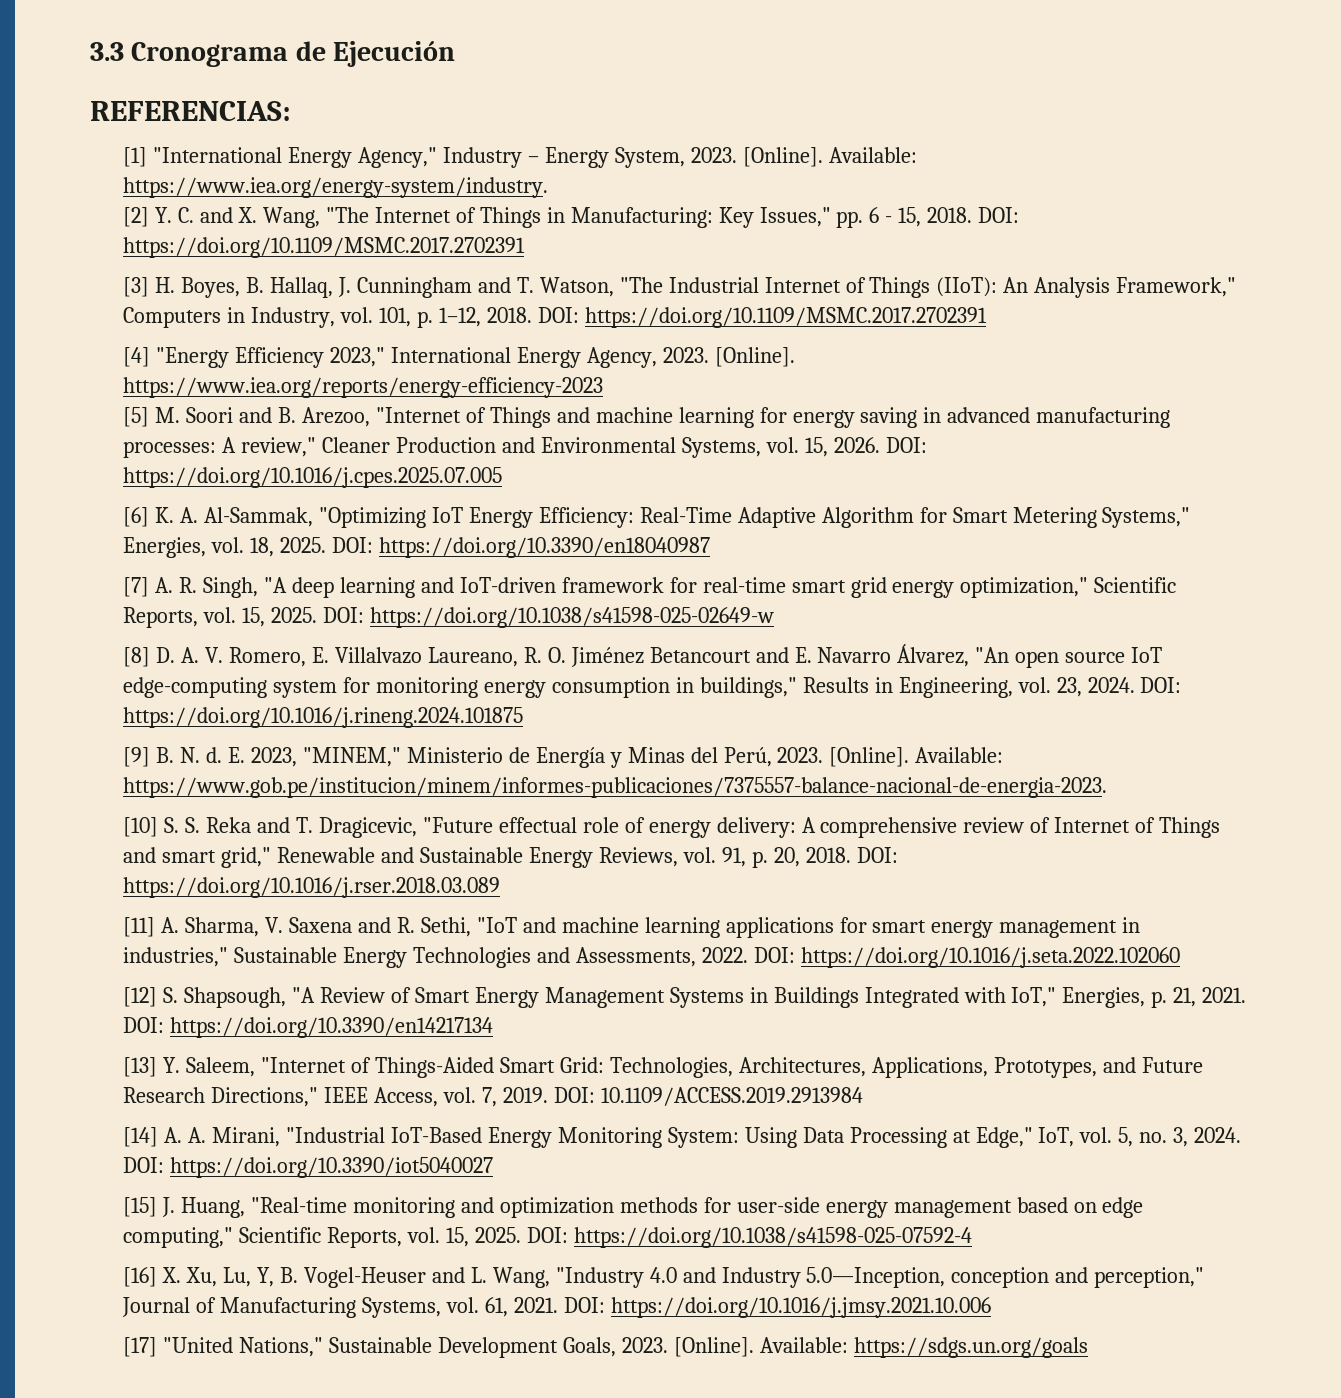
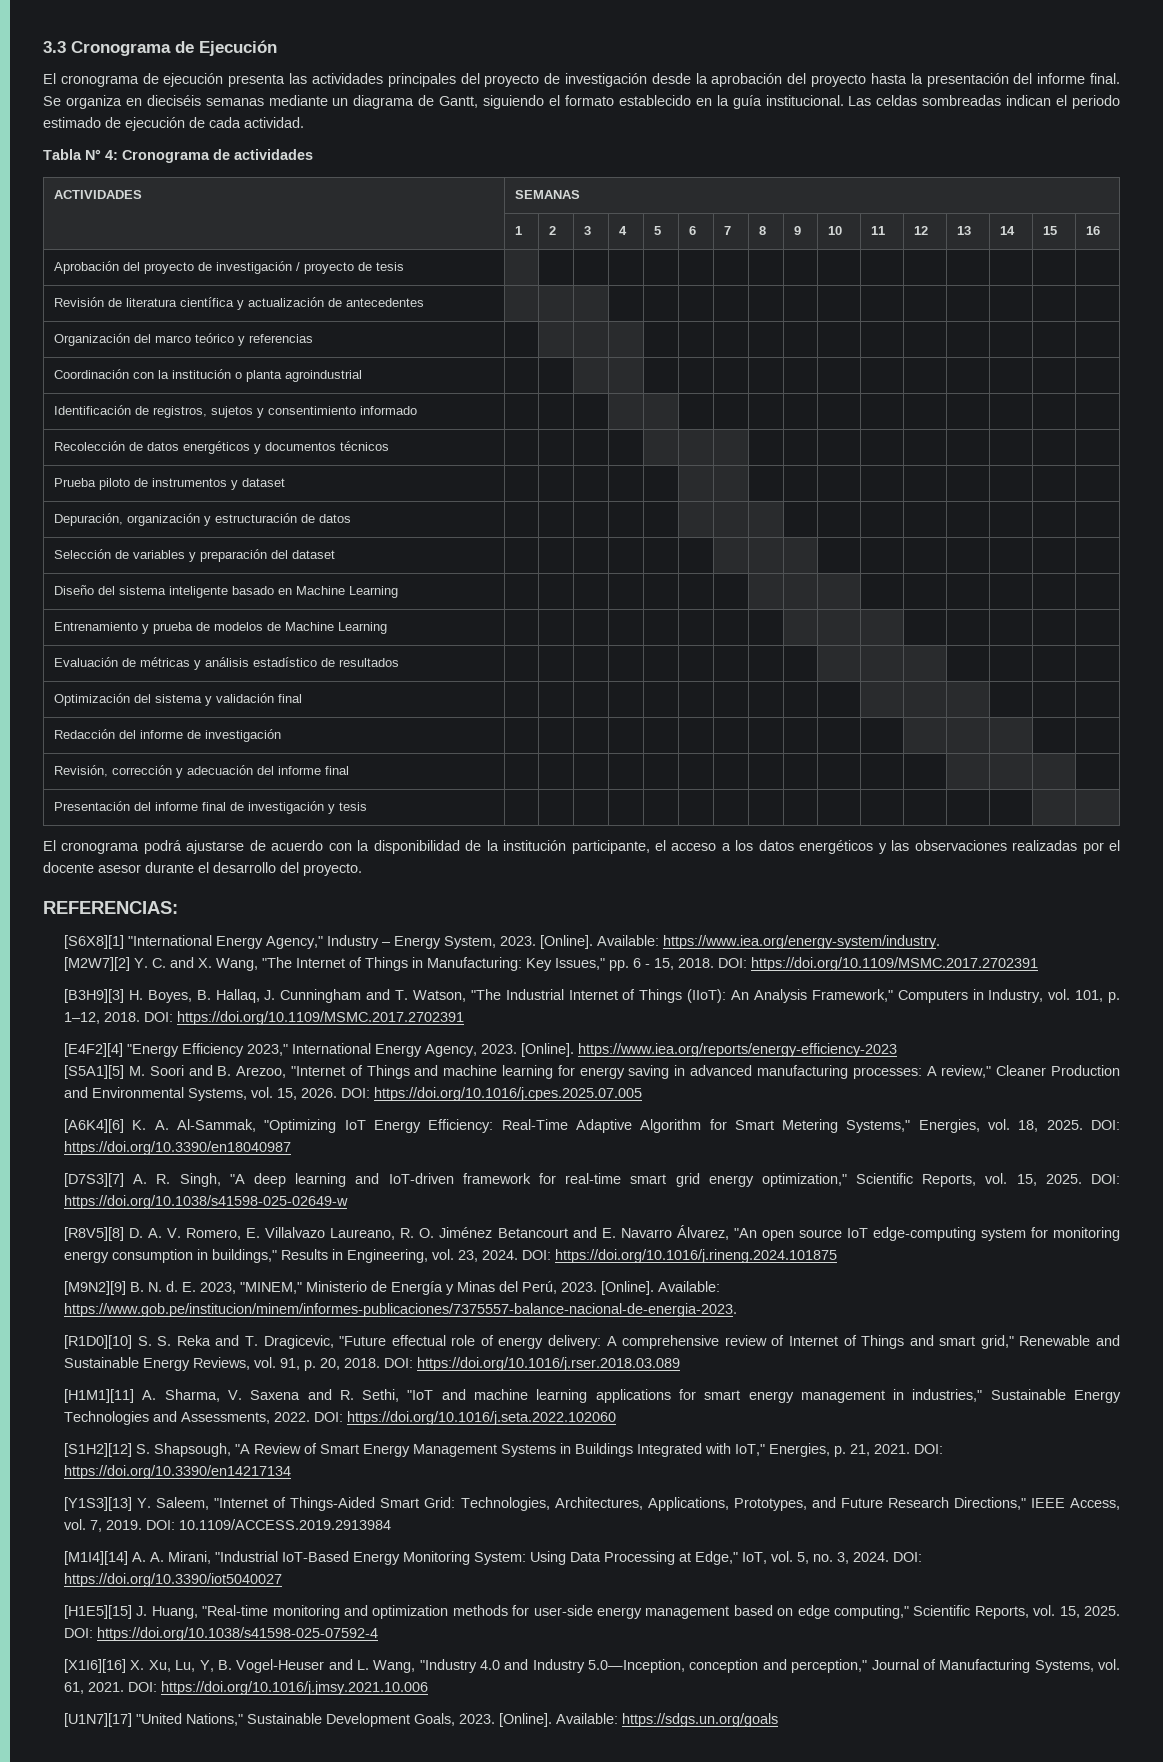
(456, 54) none -> [43,73,1121,87] [43,95,1120,109] [43,117,304,131] [43,149,313,163] [54,190,143,199] [515,190,581,199] [515,226,523,235] [549,226,557,235] [584,226,592,235] [619,226,628,235] [654,226,662,235] [689,226,697,235] [724,226,732,235] [759,226,767,235] [794,226,802,235] [828,226,843,235] [871,226,886,235] [914,226,929,235] [957,226,972,235] [1000,226,1016,235] [1043,226,1058,235] [1086,226,1101,235] [54,261,405,274] [54,297,425,310] [54,333,314,346] [54,369,363,382] [54,405,418,418] [54,441,390,454] [54,478,286,490] [54,513,352,526] [54,549,336,562] [54,585,399,598] [54,622,388,634] [54,657,400,670] [54,693,303,706] [54,729,282,742] [54,765,350,778] [54,801,368,814] [43,840,1120,854] [43,862,362,876] // El cronograma de ejecución presenta las actividades principales del proyecto de investigación desde la aprobación del proyecto hasta la presentación del informe final. Se organiza en dieciséis semanas mediante un diagrama de Gantt, siguiendo el formato establecido en la guía institucional. Las celdas sombreadas indican el periodo estimado de ejecución de cada actividad. // Tabla N° 4: Cronograma de actividades // ACTIVIDADES | SEMANAS // | 1 | 2 | 3 | 4 | 5 | 6 | 7 | 8 | 9 | 10 | 11 | 12 | 13 | 14 | 15 | 16 // Aprobación del proyecto de investigación / proyecto de tesis | | | | | | | | | | | | | | | | // Revisión de literatura científica y actualización de antecedentes | | | | | | | | | | | | | | | | // Organización del marco teórico y referencias | | | | | | | | | | | | | | | | // Coordinación con la institución o planta agroindustrial | | | | | | | | | | | | | | | | // Identificación de registros, sujetos y consentimiento informado | | | | | | | | | | | | | | | | // Recolección de datos energéticos y documentos técnicos | | | | | | | | | | | | | | | | // Prueba piloto de instrumentos y dataset | | | | | | | | | | | | | | | | // Depuración, organización y estructuración de datos | | | | | | | | | | | | | | | | // Selección de variables y preparación del dataset | | | | | | | | | | | | | | | | // Diseño del sistema inteligente basado en Machine Learning | | | | | | | | | | | | | | | | // Entrenamiento y prueba de modelos de Machine Learning | | | | | | | | | | | | | | | | // Evaluación de métricas y análisis estadístico de resultados | | | | | | | | | | | | | | | | // Optimización del sistema y validación final | | | | | | | | | | | | | | | | // Redacción del informe de investigación | | | | | | | | | | | | | | | | // Revisión, corrección y adecuación del informe final | | | | | | | | | | | | | | | | // Presentación del informe final de investigación y tesis | | | | | | | | | | | | | | | | // El cronograma podrá ajustarse de acuerdo con la disponibilidad de la institución participante, el acceso a los datos energéticos y las observaciones realizadas por el docente asesor durante el desarrollo del proyecto.
[123,147,148,167] [1] -> [64,935,125,949] [S6X8][1]
[123,207,150,227] [2] -> [64,957,131,971] [M2W7][2]
[123,277,150,297] [3] -> [64,989,125,1003] [B3H9][3]
[123,347,151,367] [4] -> [64,1043,124,1057] [E4F2][4]
[123,407,150,427] [5] -> [64,1065,125,1079] [S5A1][5]
[123,507,150,527] [6] -> [64,1119,125,1133] [A6K4][6]
[123,577,150,597] [7] -> [64,1173,125,1187] [D7S3][7]
[123,647,151,667] [8] -> [64,1227,125,1241] [R8V5][8]
[123,747,151,767] [9] -> [64,1281,127,1295] [M9N2][9]
[123,817,159,837] [10] -> [64,1335,133,1349] [R1D0][10]
[123,917,156,937] [11] -> [64,1389,135,1403] [H1M1][11]
[123,987,158,1007] [12] -> [64,1443,133,1457] [S1H2][12]
[123,1057,158,1077] [13] -> [64,1497,133,1511] [Y1S3][13]
[123,1127,159,1147] [14] -> [64,1551,129,1565] [M1I4][14]
[123,1197,158,1217] [15] -> [64,1605,133,1619] [H1E5][15]
[123,1267,158,1287] [16] -> [64,1659,127,1673] [X1I6][16]
[123,1337,158,1357] [17] -> [64,1713,133,1727] [U1N7][17]

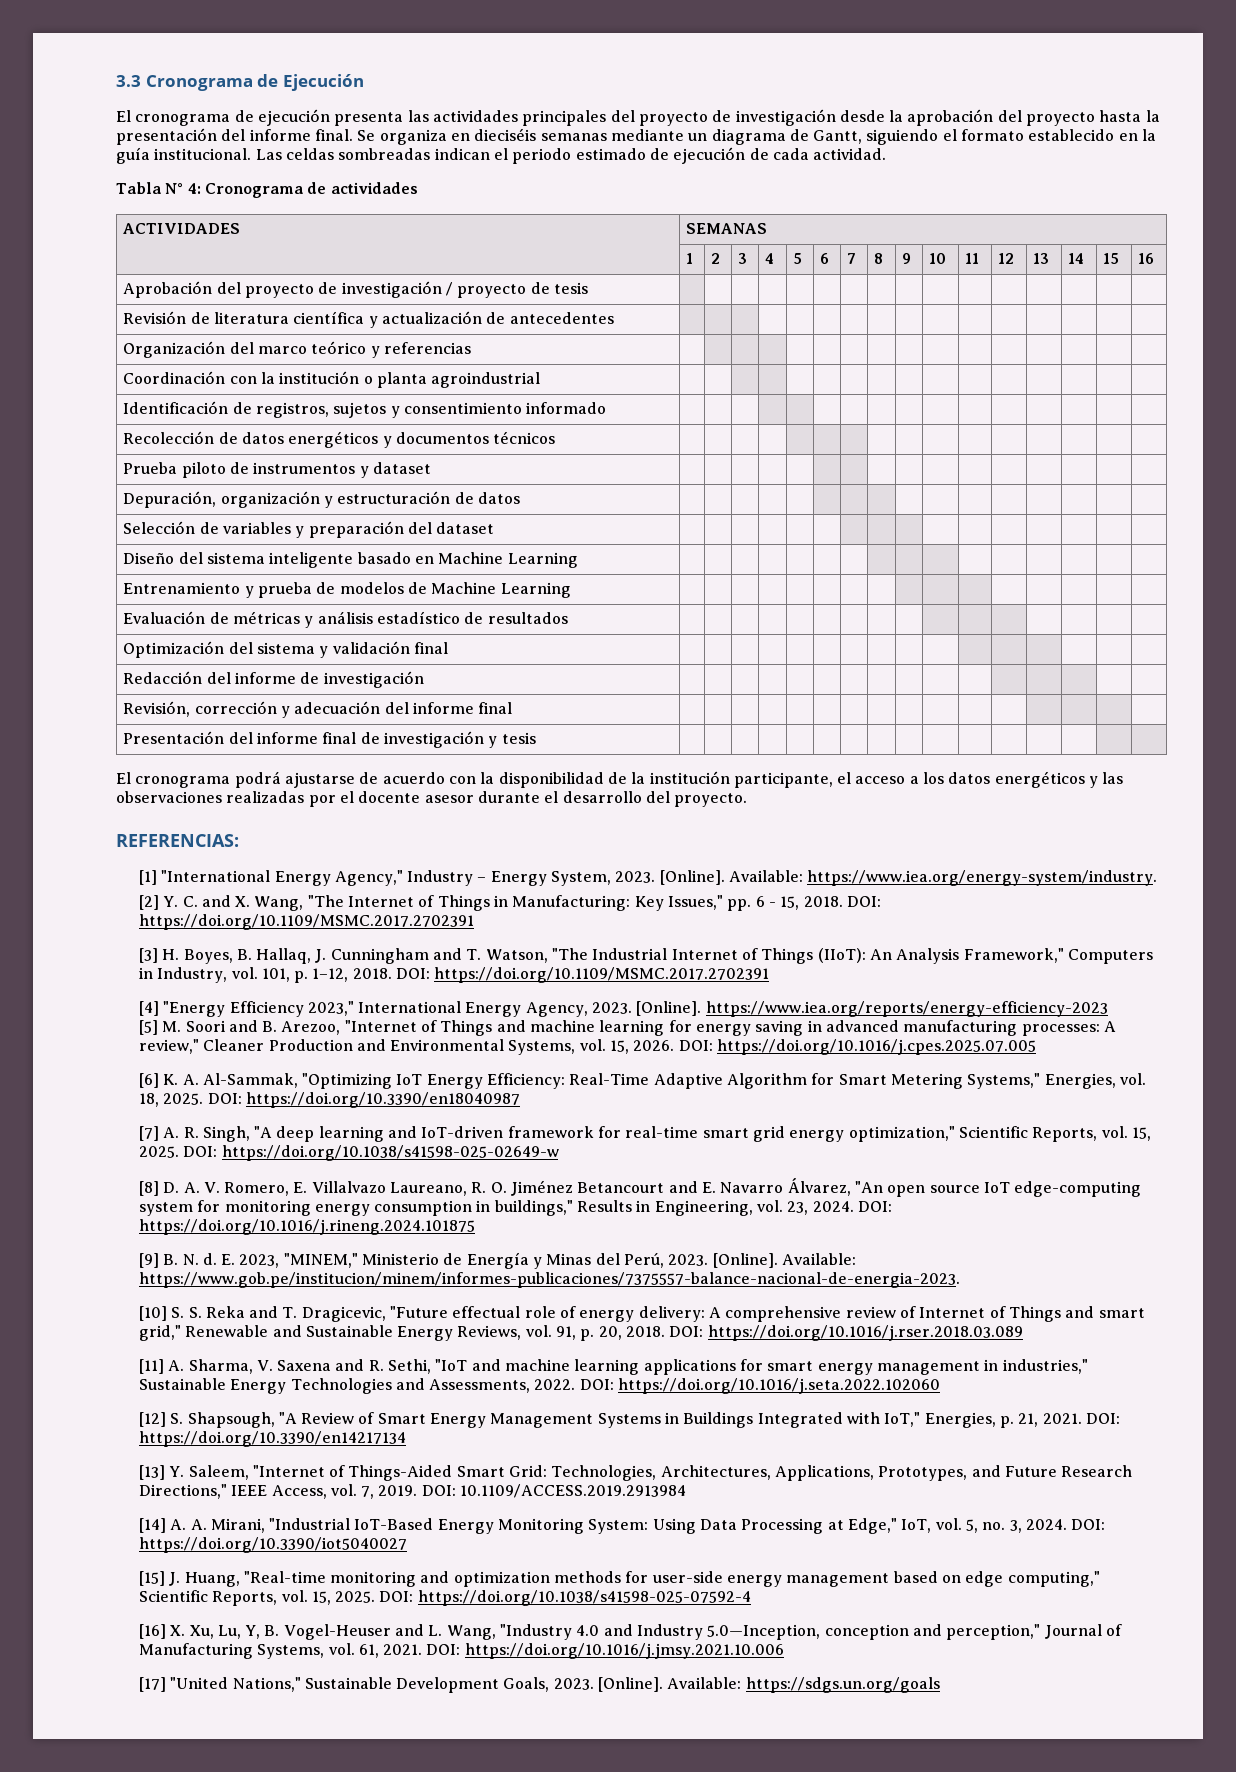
[64,935,125,949] [S6X8][1] -> [138,870,157,885] [1]
[64,957,131,971] [M2W7][2] -> [138,895,159,910] [2]
[64,989,125,1003] [B3H9][3] -> [138,948,158,963] [3]
[64,1043,124,1057] [E4F2][4] -> [138,1001,159,1016] [4]
[64,1065,125,1079] [S5A1][5] -> [138,1020,158,1035] [5]
[64,1119,125,1133] [A6K4][6] -> [138,1073,159,1088] [6]
[64,1173,125,1187] [D7S3][7] -> [138,1126,159,1141] [7]
[64,1227,125,1241] [R8V5][8] -> [138,1181,159,1196] [8]
[64,1281,127,1295] [M9N2][9] -> [138,1253,159,1268] [9]
[64,1335,133,1349] [R1D0][10] -> [138,1306,167,1321] [10]
[64,1389,135,1403] [H1M1][11] -> [138,1359,164,1374] [11]
[64,1443,133,1457] [S1H2][12] -> [138,1412,166,1427] [12]
[64,1497,133,1511] [Y1S3][13] -> [138,1465,165,1480] [13]
[64,1551,129,1565] [M1I4][14] -> [138,1518,166,1533] [14]
[64,1605,133,1619] [H1E5][15] -> [138,1571,165,1586] [15]
[64,1659,127,1673] [X1I6][16] -> [138,1624,166,1639] [16]
[64,1713,133,1727] [U1N7][17] -> [138,1677,166,1692] [17]

